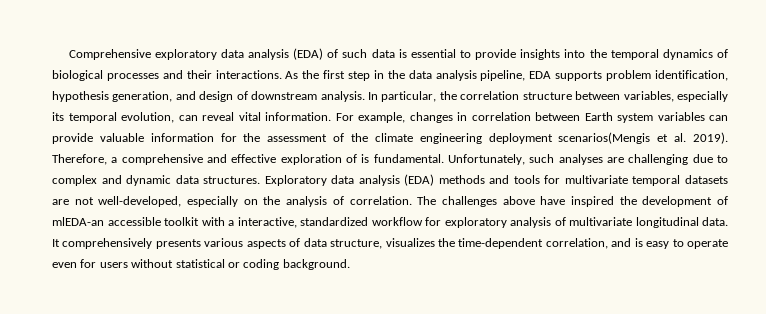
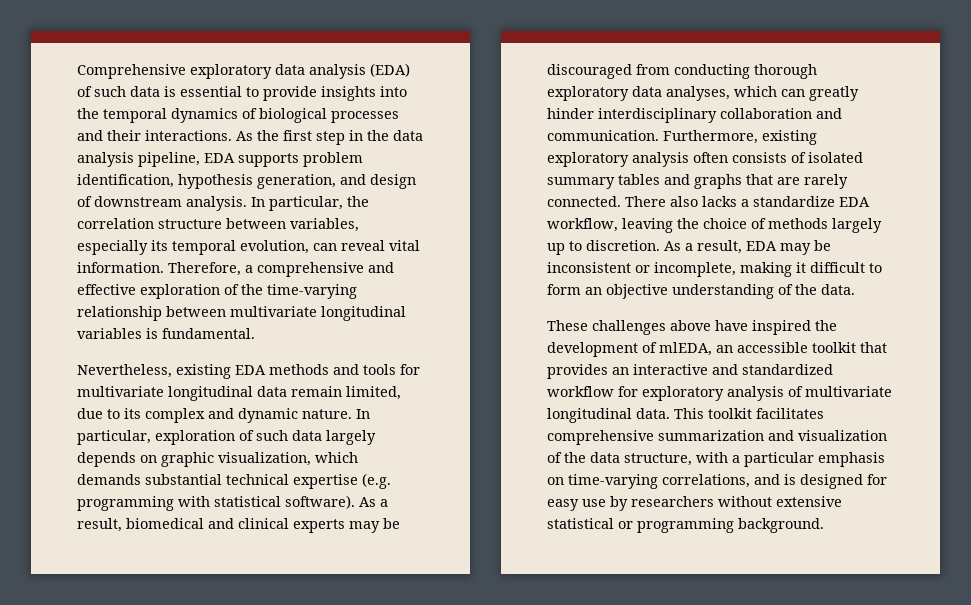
[335,112,728,123] [52,132,728,144] For example, changes in correlation between Earth system variables can provide valuable information for the assessment of the climate engineering deployment scenarios(Mengis et al. 2019). -> (164, 267) none
[361,154,729,165] [52,174,435,186] is fundamental. Unfortunately, such analyses are challenging due to complex and dynamic data structures. Exploratory data analysis (EDA) -> [241,284,357,299] [77,306,406,321] [77,328,255,339] [77,364,266,379] the time-varying relationship between multivariate longitudinal variables is fundamental. // Nevertheless, existing EDA
[632,175,729,186] [52,196,437,207] temporal datasets are not well-developed, especially on the analysis of correlation. The -> [168,386,401,401] [77,408,370,423] [77,430,376,445] [77,452,358,467] [77,473,391,489] [77,495,388,511] [77,518,400,533] [547,64,817,79] [547,86,859,101] [547,108,842,123] [547,130,817,145] [547,152,863,167] [547,174,848,189] [547,196,870,207] [547,218,882,233] [547,240,831,255] [547,262,882,277] [547,284,855,299] [547,320,588,331] longitudinal data remain limited, due to its complex and dynamic nature. In particular, exploration of such data largely depends on graphic visualization, which demands substantial technical expertise (e.g. programming with statistical software). As a result, biomedical and clinical experts may be discouraged from conducting thorough exploratory data analyses, which can greatly hinder interdisciplinary collaboration and communication. Furthermore, existing exploratory analysis often consists of isolated summary tables and graphs that are rarely connected. There also lacks a standardize EDA workflow, leaving the choice of methods largely up to discretion. As a result, EDA may be inconsistent or incomplete, making it difficult to form an objective understanding of the data. // These
[52,217,297,228] mlEDA-an accessible toolkit with a interactive, -> [659,342,887,356] [547,364,738,379] mlEDA, an accessible toolkit that provides an interactive and
[52,238,728,249] [52,259,174,268] It comprehensively presents various aspects of data structure, visualizes the time-dependent correlation, and is easy to operate even for users without -> [674,408,824,419] [547,430,887,445] [547,452,885,467] [547,474,887,489] [547,496,842,511] This toolkit facilitates comprehensive summarization and visualization of the data structure, with a particular emphasis on time-varying correlations, and is designed for easy use by researchers without extensive
[243,259,280,270] coding -> [637,518,734,533] programming

